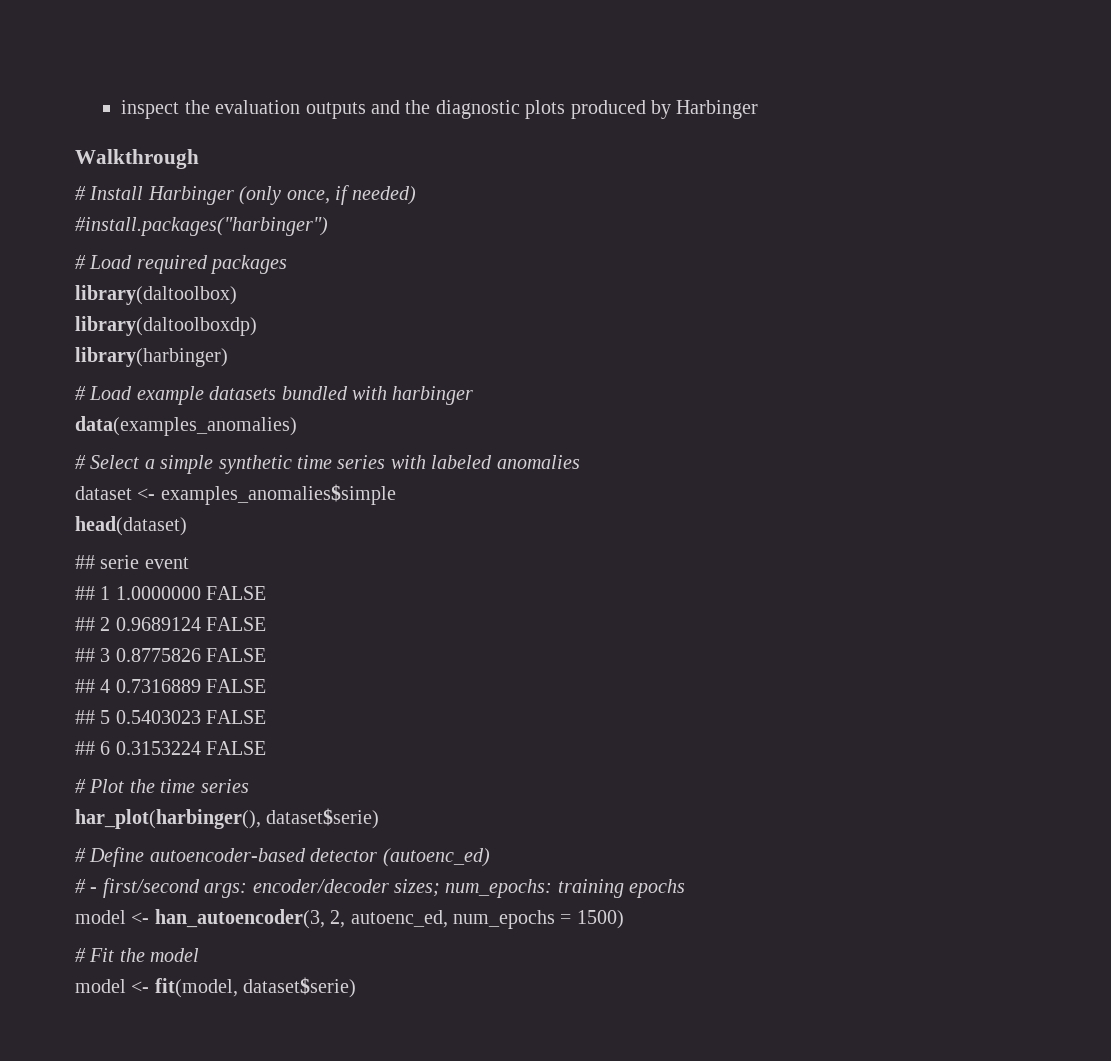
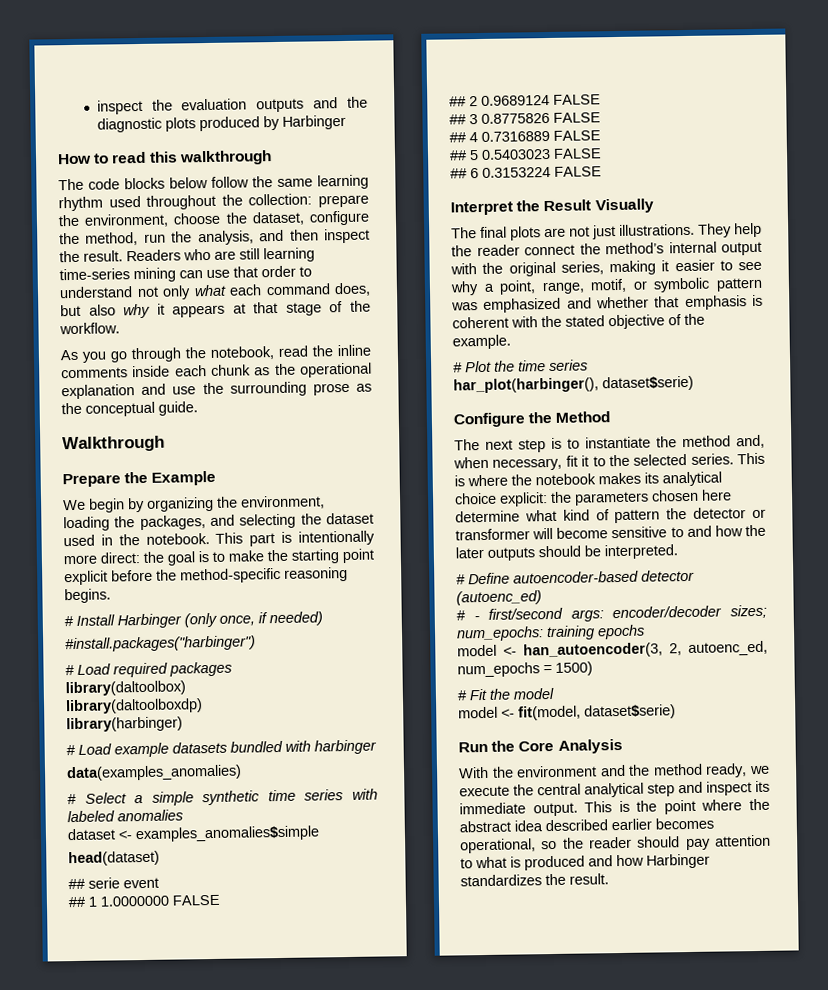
[75,149,199,169] Walkthrough -> [57,150,272,166] [58,174,369,191] [58,193,369,212] [58,210,370,228] [59,228,370,246] [59,247,315,263] [59,265,312,283] [59,282,371,300] [60,300,371,319] [59,322,120,335] [60,344,371,363] [61,362,372,379] [61,381,372,400] [61,401,198,417] [62,435,165,453] [62,470,217,488] [63,495,325,513] [63,512,375,532] [63,530,375,547] [63,548,374,566] [64,566,348,586] [64,588,111,604] How to read this walkthrough // The code blocks below follow the same learning rhythm used throughout the collection: prepare the environment, choose the dataset, configure the method, run the analysis, and then inspect the result. Readers who are still learning time-series mining can use that order to understand not only what each command does, but also why it appears at that stage of the workflow. // As you go through the notebook, read the inline comments inside each chunk as the operational explanation and use the surrounding prose as the conceptual guide. // Walkthrough // Prepare the Example // We begin by organizing the environment, loading the packages, and selecting the dataset used in the notebook. This part is intentionally more direct: the goal is to make the starting point explicit before the method-specific reasoning begins.
(267, 748) none -> [450,198,654,216] [451,222,762,241] [451,241,762,257] [450,259,762,277] [450,277,763,296] [451,294,763,313] [452,313,705,330] [452,334,511,350] // Interpret the Result Visually // The final plots are not just illustrations. They help the reader connect the method’s internal output with the original series, making it easier to see why a point, range, motif, or symbolic pattern was emphasized and whether that emphasis is coherent with the stated objective of the example.
(380, 818) none -> [453,411,611,428] [454,434,765,453] [453,452,765,471] [454,471,722,487] [454,489,732,507] [455,507,766,524] [455,524,766,541] [455,544,678,561] // Configure the Method // The next step is to instantiate the method and, when necessary, fit it to the selected series. This is where the notebook makes its analytical choice explicit: the parameters chosen here determine what kind of pattern the detector or transformer will become sensitive to and how the later outputs should be interpreted.
(357, 987) none -> [458,738,623,754] [458,763,770,779] [459,780,770,798] [459,798,770,817] [459,817,714,833] [460,834,771,854] [460,853,710,871] [460,873,609,887] // Run the Core Analysis // With the environment and the method ready, we execute the central analytical step and inspect its immediate output. This is the point where the abstract idea described earlier becomes operational, so the reader should pay attention to what is produced and how Harbinger standardizes the result.

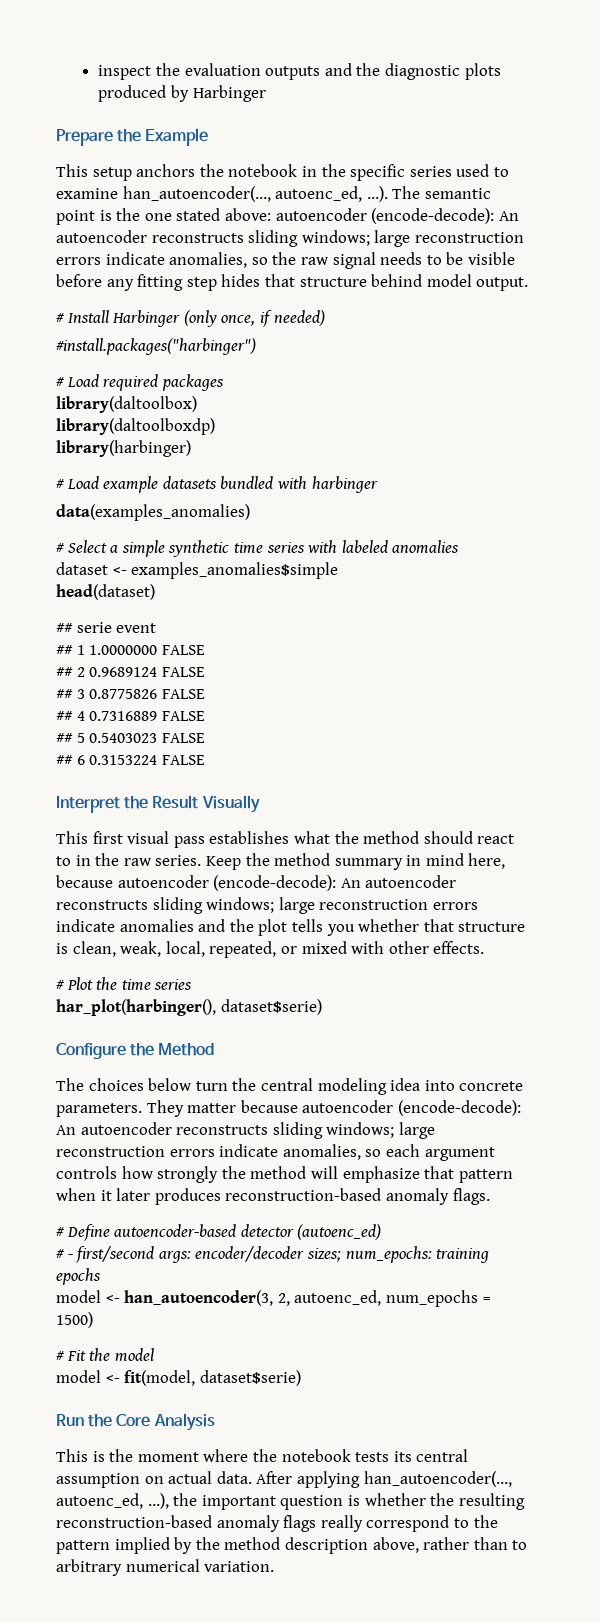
[57,150,272,166] [58,174,369,191] [58,193,369,212] [58,210,370,228] [59,228,370,246] [59,247,315,263] [59,265,312,283] [59,282,371,300] [60,300,371,319] [59,322,120,335] [60,344,371,363] [61,362,372,379] [61,381,372,400] [61,401,198,417] [62,435,165,453] [62,470,217,488] [63,495,325,513] [63,512,375,532] [63,530,375,547] [63,548,374,566] [64,566,348,586] [64,588,111,604] How to read this walkthrough // The code blocks below follow the same learning rhythm used throughout the collection: prepare the environment, choose the dataset, configure the method, run the analysis, and then inspect the result. Readers who are still learning time-series mining can use that order to understand not only what each command does, but also why it appears at that stage of the workflow. // As you go through the notebook, read the inline comments inside each chunk as the operational explanation and use the surrounding prose as the conceptual guide. // Walkthrough // Prepare the Example // We begin by organizing the environment, loading the packages, and selecting the dataset used in the notebook. This part is intentionally more direct: the goal is to make the starting point explicit before the method-specific reasoning begins. -> [56,128,209,146] [56,164,509,181] [56,186,491,202] [56,208,519,225] [56,230,524,247] [56,252,515,269] [56,274,529,291] Prepare the Example // This setup anchors the notebook in the specific series used to examine han_autoencoder(..., autoenc_ed, ...). The semantic point is the one stated above: autoencoder (encode-decode): An autoencoder reconstructs sliding windows; large reconstruction errors indicate anomalies, so the raw signal needs to be visible before any fitting step hides that structure behind model output.
[451,222,762,241] [451,241,762,257] [450,259,762,277] [450,277,763,296] [451,294,763,313] [452,313,705,330] [452,334,511,350] The final plots are not just illustrations. They help the reader connect the method’s internal output with the original series, making it easier to see why a point, range, motif, or symbolic pattern was emphasized and whether that emphasis is coherent with the stated objective of the example. -> [56,831,515,848] [56,853,506,870] [56,875,457,891] [56,897,478,914] [56,919,526,936] [56,941,485,958] This first visual pass establishes what the method should react to in the raw series. Keep the method summary in mind here, because autoencoder (encode-decode): An autoencoder reconstructs sliding windows; large reconstruction errors indicate anomalies and the plot tells you whether that structure is clean, weak, local, repeated, or mixed with other effects.
[485,434,765,453] [453,452,765,471] [454,471,722,487] [454,489,732,507] [455,507,766,524] [455,524,766,541] [455,544,678,561] next step is to instantiate the method and, when necessary, fit it to the selected series. This is where the notebook makes its analytical choice explicit: the parameters chosen here determine what kind of pattern the detector or transformer will become sensitive to and how the later outputs should be interpreted. -> [88,1078,524,1095] [56,1100,521,1117] [56,1122,435,1139] [56,1144,495,1161] [56,1166,513,1183] [56,1188,490,1205] choices below turn the central modeling idea into concrete parameters. They matter because autoencoder (encode-decode): An autoencoder reconstructs sliding windows; large reconstruction errors indicate anomalies, so each argument controls how strongly the method will emphasize that pattern when it later produces reconstruction-based anomaly flags.
[458,763,770,779] [459,780,770,798] [459,802,578,817] With the environment and the method ready, we execute the central analytical step and inspect its immediate output. -> (215, 1422) none
[663,798,770,815] [459,817,714,833] [460,834,771,854] [460,853,710,871] [460,873,609,887] point where the abstract idea described earlier becomes operational, so the reader should pay attention to what is produced and how Harbinger standardizes the result. -> [137,1449,469,1462] [56,1471,512,1488] [56,1493,525,1510] [56,1515,498,1532] [56,1537,528,1554] [56,1559,275,1576] moment where the notebook tests its central assumption on actual data. After applying han_autoencoder(..., autoenc_ed, ...), the important question is whether the resulting reconstruction-based anomaly flags really correspond to the pattern implied by the method description above, rather than to arbitrary numerical variation.

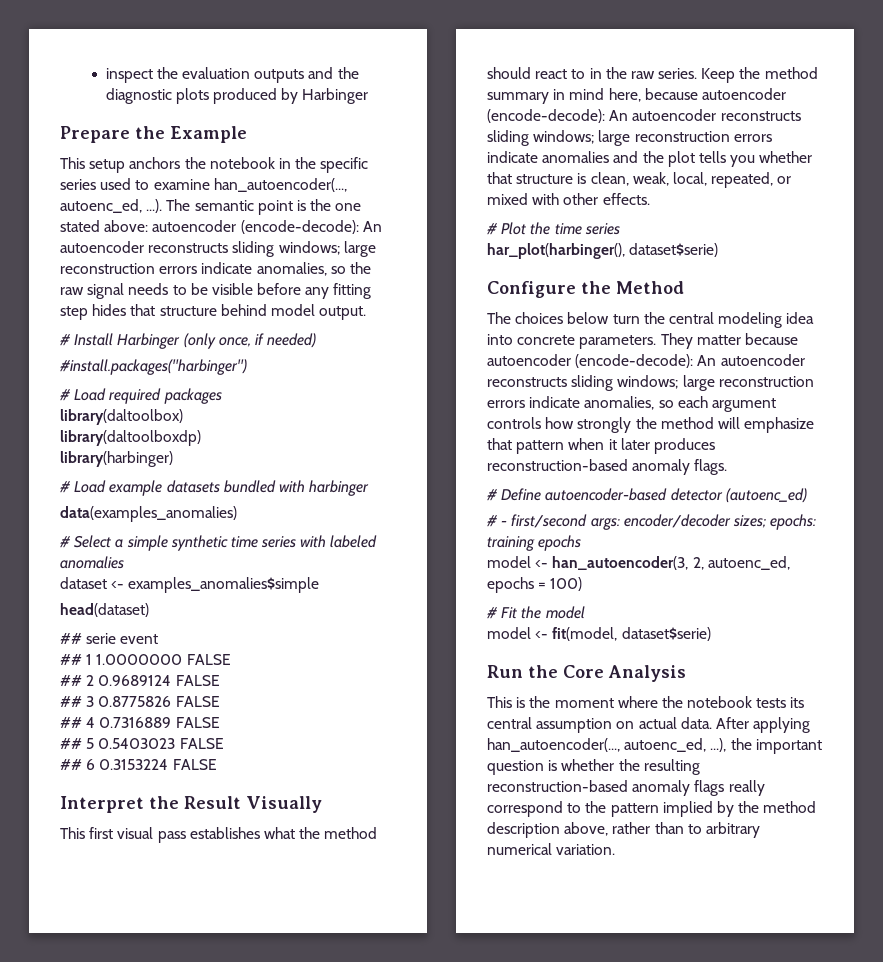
[345,1246,432,1263] num_epochs: -> [770,514,817,530] epochs:
[385,1290,491,1307] [56,1312,93,1328] num_epochs = 1500) -> [487,577,583,593] epochs = 100)

